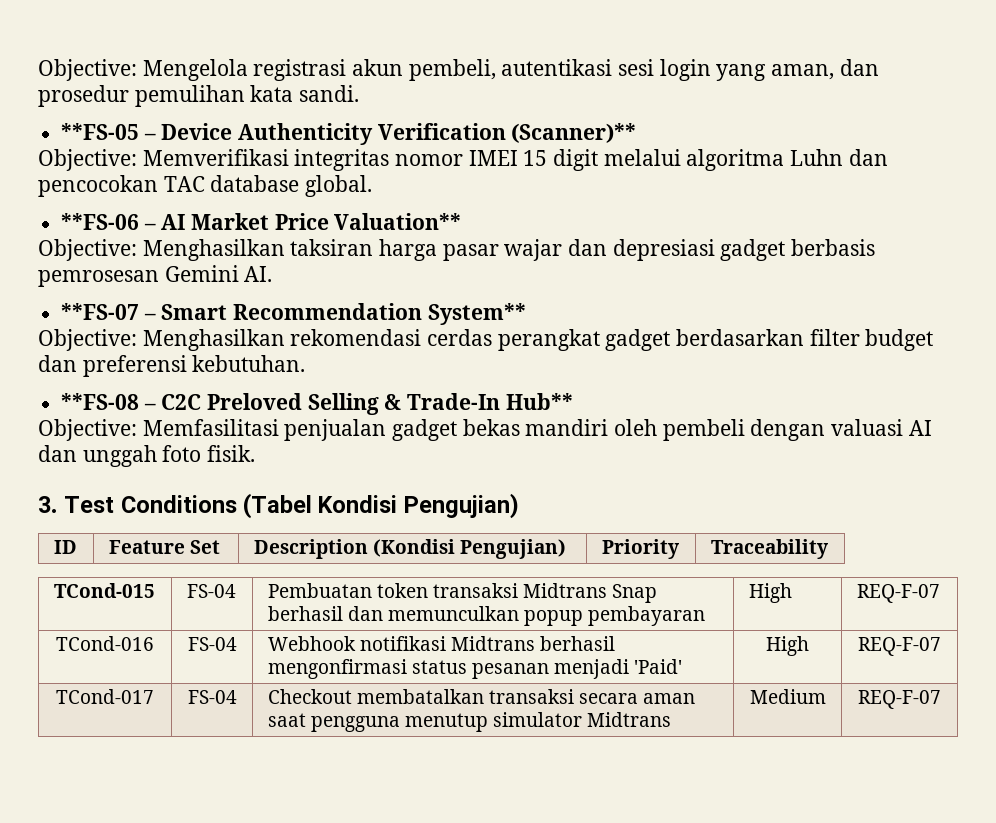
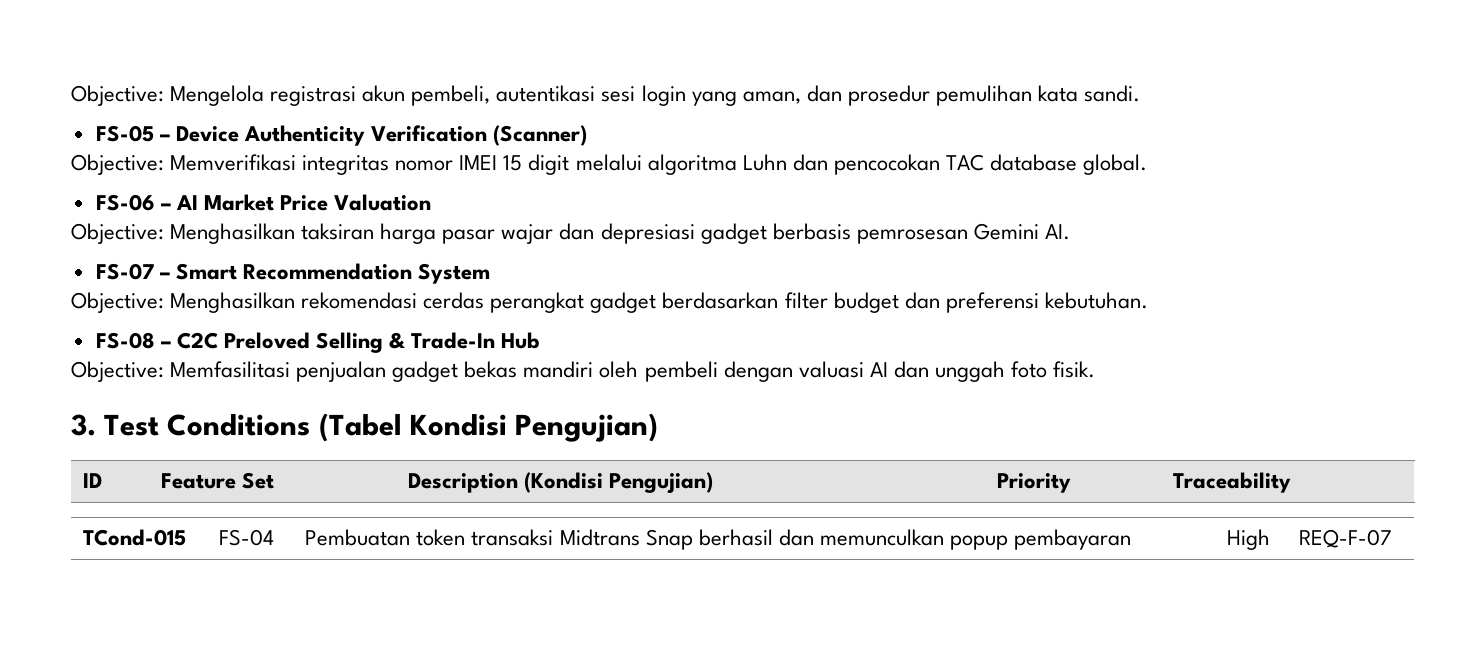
[61,123,140,140] **FS-05 -> [95,125,154,142] FS-05
[511,123,637,143] (Scanner)** -> [493,125,588,146] (Scanner)
[61,213,140,230] **FS-06 -> [95,194,155,211] FS-06
[334,213,462,230] Valuation** -> [334,194,432,211] Valuation
[61,303,140,320] **FS-07 -> [95,263,154,280] FS-07
[427,303,526,325] System** -> [418,263,491,284] System
[61,393,140,410] **FS-08 -> [95,332,155,349] FS-08
[505,393,573,410] Hub** -> [501,332,541,349] Hub
[56,636,154,651] [187,637,237,651] [267,636,616,651] [267,659,683,679] [766,636,809,656] [858,637,941,656] [56,689,154,704] [187,690,237,704] [267,689,696,704] [267,712,672,732] [749,689,826,704] [858,690,941,709] // TCond-016 | FS-04 | Webhook notifikasi Midtrans berhasil mengonfirmasi status pesanan menjadi 'Paid' | High | REQ-F-07 // TCond-017 | FS-04 | Checkout membatalkan transaksi secara aman saat pengguna menutup simulator Midtrans | Medium | REQ-F-07 -> (1393, 538) none

